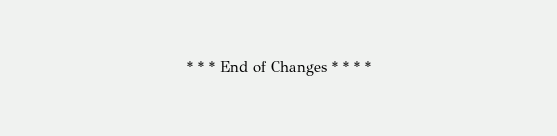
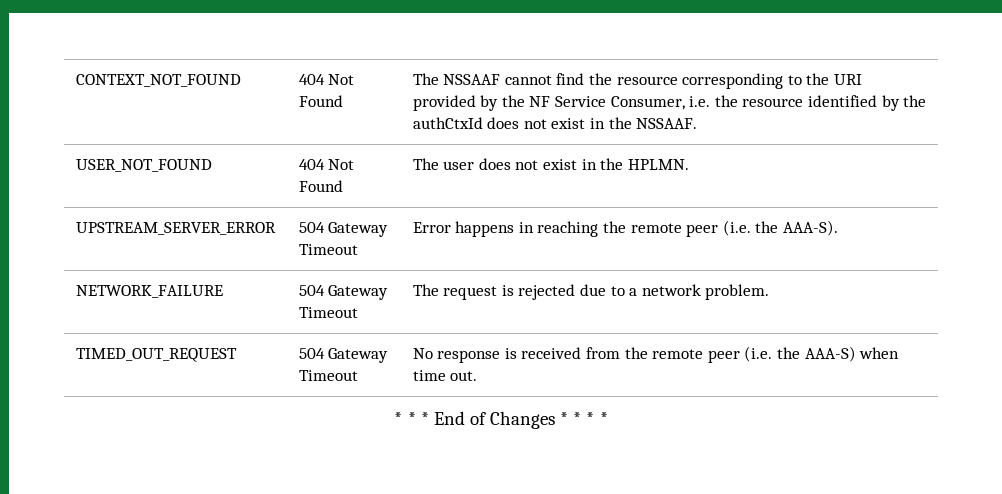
(186, 66) none -> [75,74,241,87] [298,74,355,85] [298,95,343,107] [412,73,863,89] [412,95,927,111] [412,117,698,129] [75,159,212,172] [298,159,355,170] [298,180,343,192] [412,158,689,170] [75,222,276,235] [298,222,389,237] [298,244,358,255] [412,220,839,237] [75,285,223,298] [298,285,389,300] [298,307,358,318] [412,284,770,300] [75,348,237,362] [298,348,389,363] [298,370,358,381] [412,346,900,363] [412,370,478,381] CONTEXT_NOT_FOUND | 404 Not Found | The NSSAAF cannot find the resource corresponding to the URI provided by the NF Service Consumer, i.e. the resource identified by the authCtxId does not exist in the NSSAAF. // USER_NOT_FOUND | 404 Not Found | The user does not exist in the HPLMN. // UPSTREAM_SERVER_ERROR | 504 Gateway Timeout | Error happens in reaching the remote peer (i.e. the AAA-S). // NETWORK_FAILURE | 504 Gateway Timeout | The request is rejected due to a network problem. // TIMED_OUT_REQUEST | 504 Gateway Timeout | No response is received from the remote peer (i.e. the AAA-S) when time out. //

